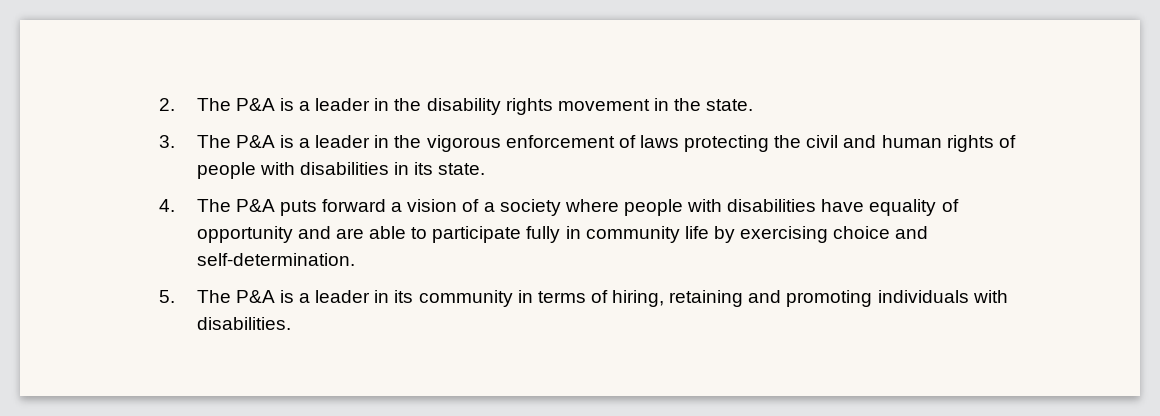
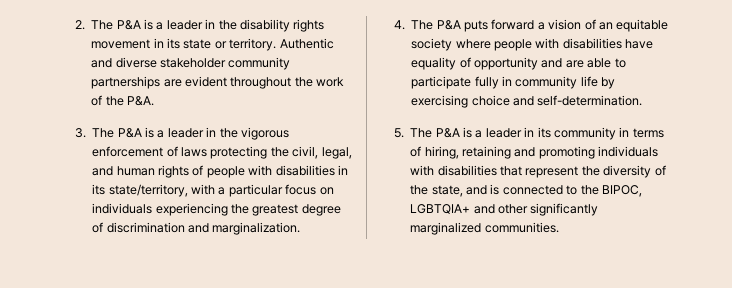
[674,98,754,111] the state. -> [167,38,334,51] [91,57,291,70] [91,76,345,89] [91,95,155,106] its state or territory. Authentic and diverse stakeholder community partnerships are evident throughout the work of the P&A.
[806,135,839,148] civil -> [292,146,352,159] civil, legal,
[438,163,486,175] state. -> [108,184,334,197] [92,203,341,216] [92,222,301,235] state/territory, with a particular focus on individuals experiencing the greatest degree of discrimination and marginalization.
[483,202,495,212] a -> [598,19,669,32] an equitable
[196,317,291,330] disabilities. -> [437,165,666,178] [410,184,642,197] [410,203,599,216] [410,222,559,235] disabilities that represent the diversity of the state, and is connected to the BIPOC, LGBTQIA+ and other significantly marginalized communities.

